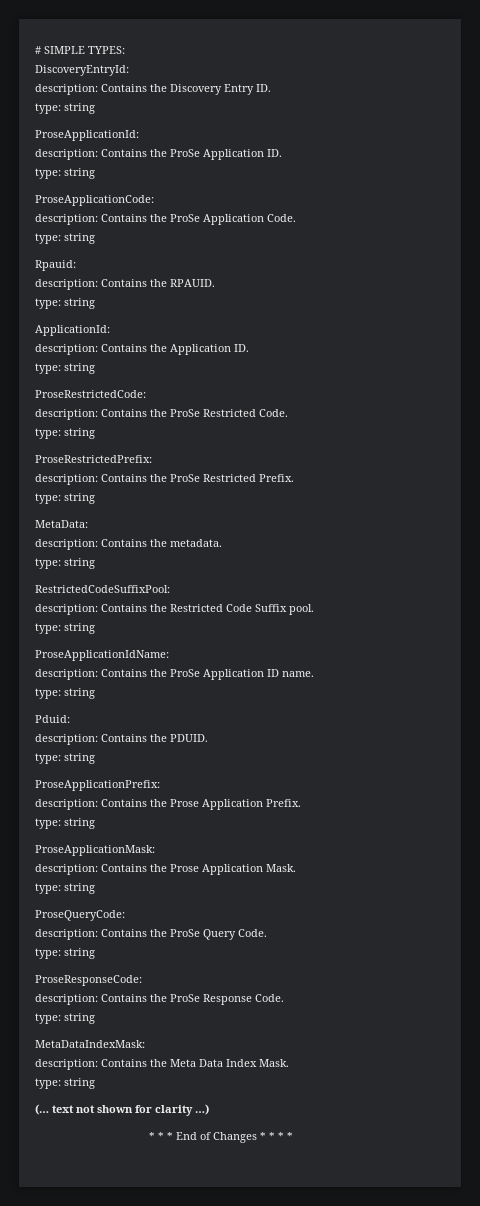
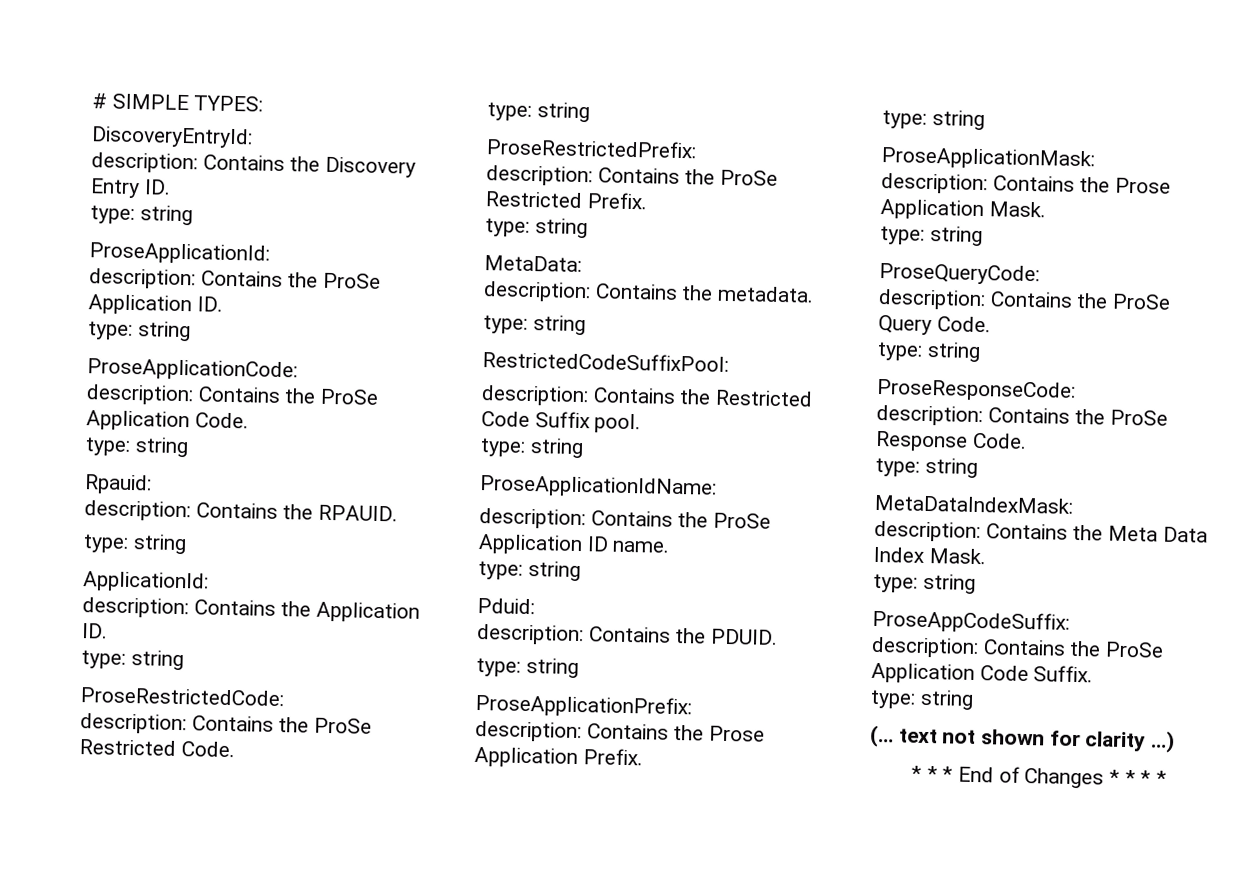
(95, 1083) none -> [872,609,1070,634] [871,636,1165,659] [871,662,1094,684] [870,689,974,710] // ProseAppCodeSuffix: // description: Contains the ProSe Application Code Suffix. // type: string

